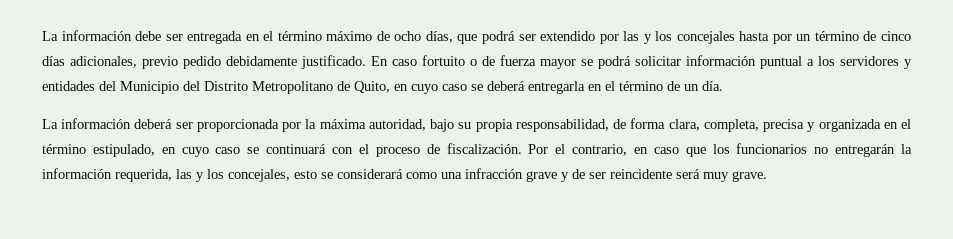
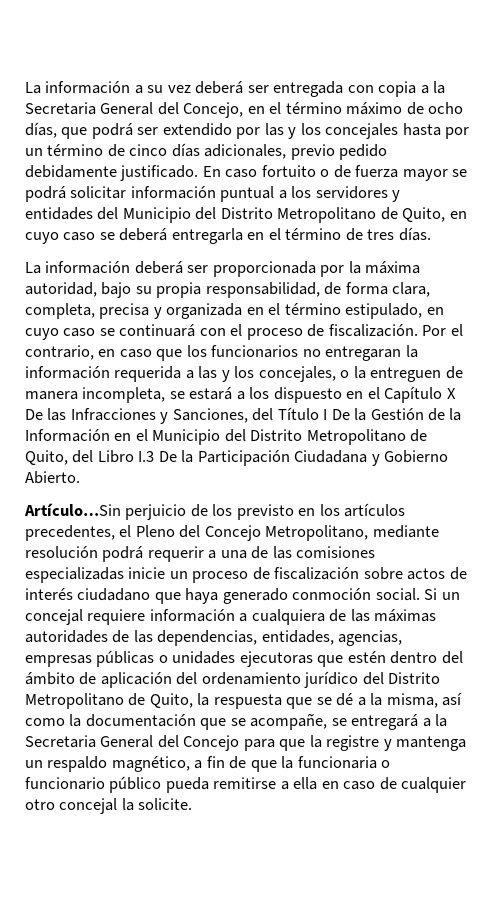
[42,30,243,44] La información debe ser entregada -> [25,81,446,97] [25,102,244,118] La información a su vez deberá ser entregada con copia a la Secretaria General del Concejo,
[684,81,723,91] un día. -> [367,227,431,241] tres días.
[835,144,896,157] entregarán -> [325,346,402,361] entregaran
[115,169,172,182] requerida, -> [114,366,194,382] requerida a
[294,168,767,182] esto se considerará como una infracción grave y de ser reincidente será muy grave. -> [340,366,463,382] [25,386,456,403] [25,407,462,424] [25,429,428,445] [25,450,449,466] [25,471,80,484] [24,503,406,520] [25,525,439,541] [25,546,376,562] [25,567,467,583] [25,588,460,604] [25,609,437,625] [25,630,403,646] [25,650,463,667] [25,671,441,688] [25,692,463,709] [25,713,448,730] [25,735,467,751] [25,756,391,772] [25,776,467,793] [25,798,193,814] o la entreguen de manera incompleta, se estará a los dispuesto en el Capítulo X De las Infracciones y Sanciones, del Título I De la Gestión de la Información en el Municipio del Distrito Metropolitano de Quito, del Libro I.3 De la Participación Ciudadana y Gobierno Abierto. // Artículo…Sin perjuicio de los previsto en los artículos precedentes, el Pleno del Concejo Metropolitano, mediante resolución podrá requerir a una de las comisiones especializadas inicie un proceso de fiscalización sobre actos de interés ciudadano que haya generado conmoción social. Si un concejal requiere información a cualquiera de las máximas autoridades de las dependencias, entidades, agencias, empresas públicas o unidades ejecutoras que estén dentro del ámbito de aplicación del ordenamiento jurídico del Distrito Metropolitano de Quito, la respuesta que se dé a la misma, así como la documentación que se acompañe, se entregará a la Secretaria General del Concejo para que la registre y mantenga un respaldo magnético, a fin de que la funcionaria o funcionario público pueda remitirse a ella en caso de cualquier otro concejal la solicite.

